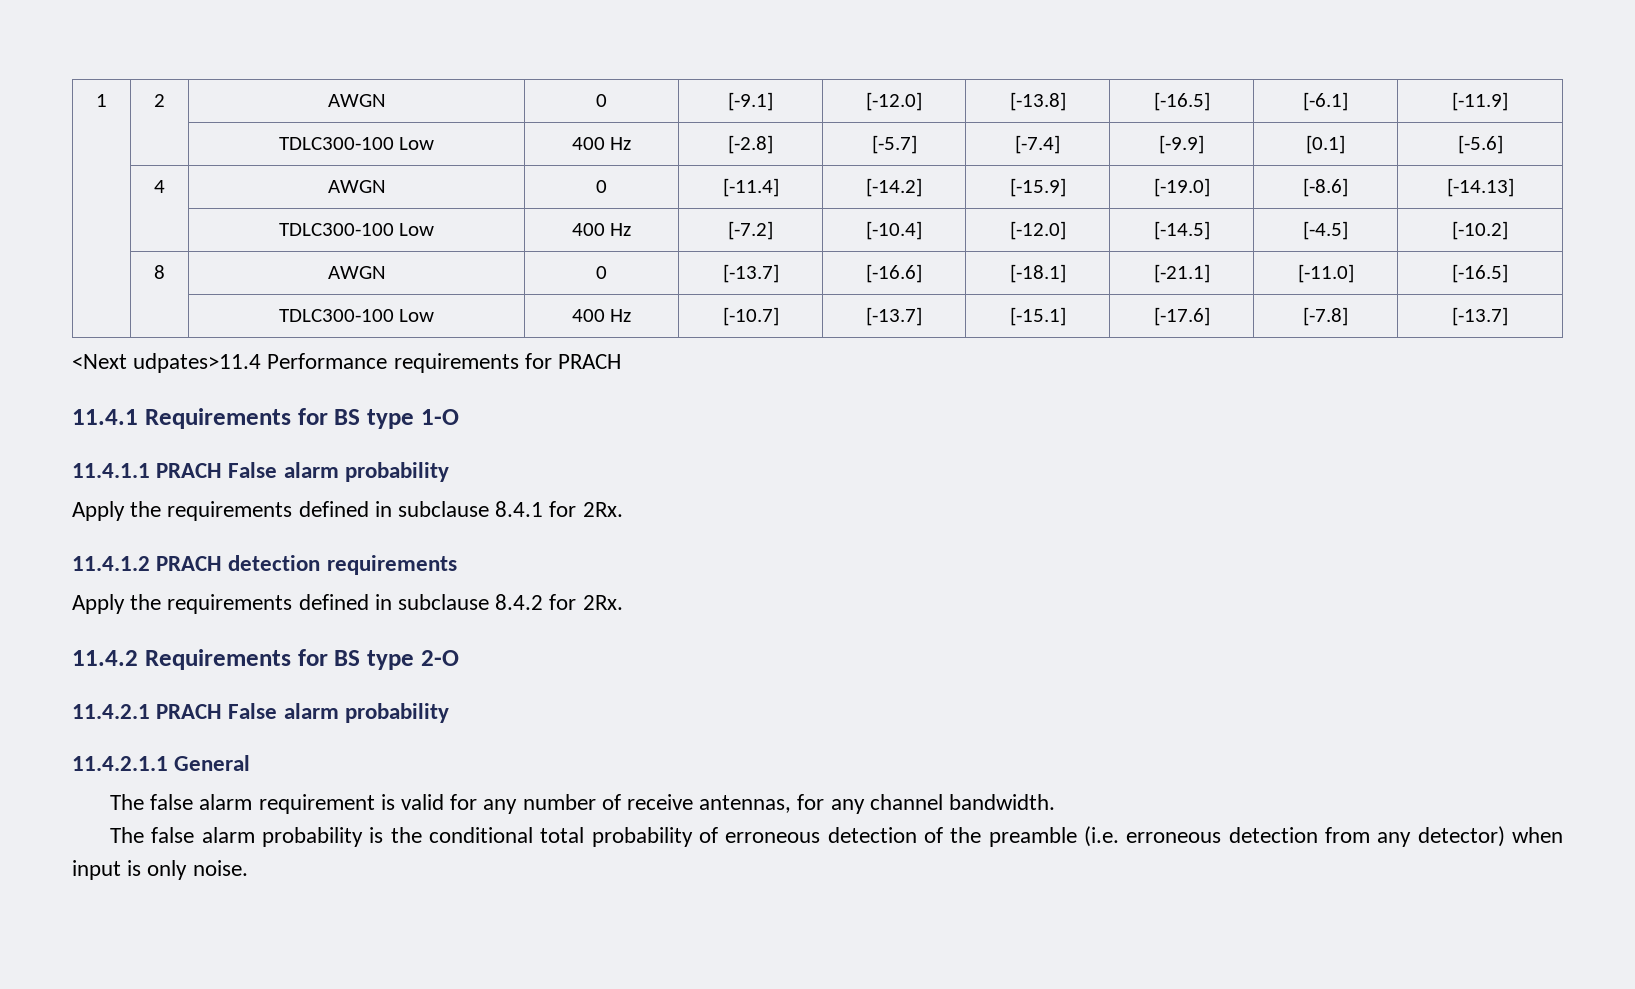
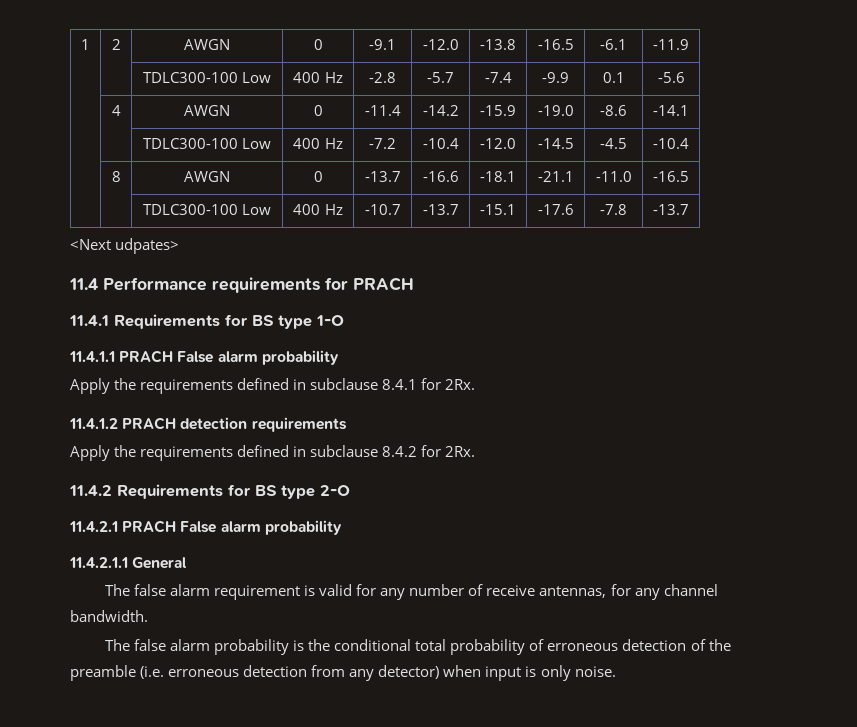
[728,92,773,111] [866,92,922,111] [1009,92,1066,111] [1153,92,1210,111] [1303,92,1348,111] [1452,92,1508,111] [278,137,435,150] [571,137,632,150] [728,135,773,154] [871,135,917,154] [1015,135,1060,154] [1159,135,1204,154] [1306,135,1345,154] [1457,135,1503,154] [154,180,165,193] [327,180,386,193] [596,180,607,193] [722,178,779,197] [866,178,922,197] [1009,178,1066,197] [1153,178,1210,197] [1303,178,1348,197] [1446,178,1514,197] [278,223,435,236] [571,223,632,236] [728,221,773,240] [866,221,922,240] [1009,221,1066,240] [1153,221,1210,240] [1303,221,1348,240] [1452,221,1508,240] [154,265,165,279] [327,266,386,279] [596,266,607,279] [722,264,779,283] [866,264,922,283] [1009,264,1066,283] [1153,264,1210,283] [1297,264,1354,283] [1452,264,1508,283] [278,309,435,322] [571,309,632,322] [722,307,779,326] [866,307,922,326] [1009,307,1066,326] [1153,307,1210,326] [1303,307,1348,326] [1452,307,1508,326] [-9.1] | [-12.0] | [-13.8] | [-16.5] | [-6.1] | [-11.9] // | | TDLC300-100 Low | 400 Hz | [-2.8] | [-5.7] | [-7.4] | [-9.9] | [0.1] | [-5.6] // | 4 | AWGN | 0 | [-11.4] | [-14.2] | [-15.9] | [-19.0] | [-8.6] | [-14.13] // | | TDLC300-100 Low | 400 Hz | [-7.2] | [-10.4] | [-12.0] | [-14.5] | [-4.5] | [-10.2] // | 8 | AWGN | 0 | [-13.7] | [-16.6] | [-18.1] | [-21.1] | [-11.0] | [-16.5] // | | TDLC300-100 Low | 400 Hz | [-10.7] | [-13.7] | [-15.1] | [-17.6] | [-7.8] | [-13.7] -> [369,39,396,50] [422,39,459,50] [480,39,516,50] [537,39,574,50] [600,39,627,50] [653,39,689,50] [142,72,272,83] [293,72,343,83] [369,72,396,83] [427,72,454,83] [484,72,512,83] [542,72,569,83] [602,72,625,83] [657,72,685,83] [111,105,121,116] [184,105,230,116] [313,105,323,116] [364,105,401,116] [422,105,459,116] [480,105,516,116] [537,105,574,116] [600,105,627,116] [653,105,689,116] [142,138,272,149] [293,138,343,149] [369,138,396,149] [422,138,459,149] [480,138,516,149] [537,138,574,149] [600,138,627,149] [653,138,689,149] [111,171,121,182] [184,171,230,182] [313,171,323,182] [364,171,401,182] [422,171,459,182] [480,171,516,182] [537,171,574,182] [595,171,632,182] [653,171,689,182] [142,204,272,215] [293,204,343,215] [364,204,401,215] [422,204,459,215] [480,204,516,215] [537,204,574,215] [600,204,627,215] [653,204,689,215] -9.1 | -12.0 | -13.8 | -16.5 | -6.1 | -11.9 // | | TDLC300-100 Low | 400 Hz | -2.8 | -5.7 | -7.4 | -9.9 | 0.1 | -5.6 // | 4 | AWGN | 0 | -11.4 | -14.2 | -15.9 | -19.0 | -8.6 | -14.1 // | | TDLC300-100 Low | 400 Hz | -7.2 | -10.4 | -12.0 | -14.5 | -4.5 | -10.4 // | 8 | AWGN | 0 | -13.7 | -16.6 | -18.1 | -21.1 | -11.0 | -16.5 // | | TDLC300-100 Low | 400 Hz | -10.7 | -13.7 | -15.1 | -17.6 | -7.8 | -13.7
[133,353,262,373] udpates>11.4 -> [115,238,180,254] [69,278,98,290] udpates> // 11.4

